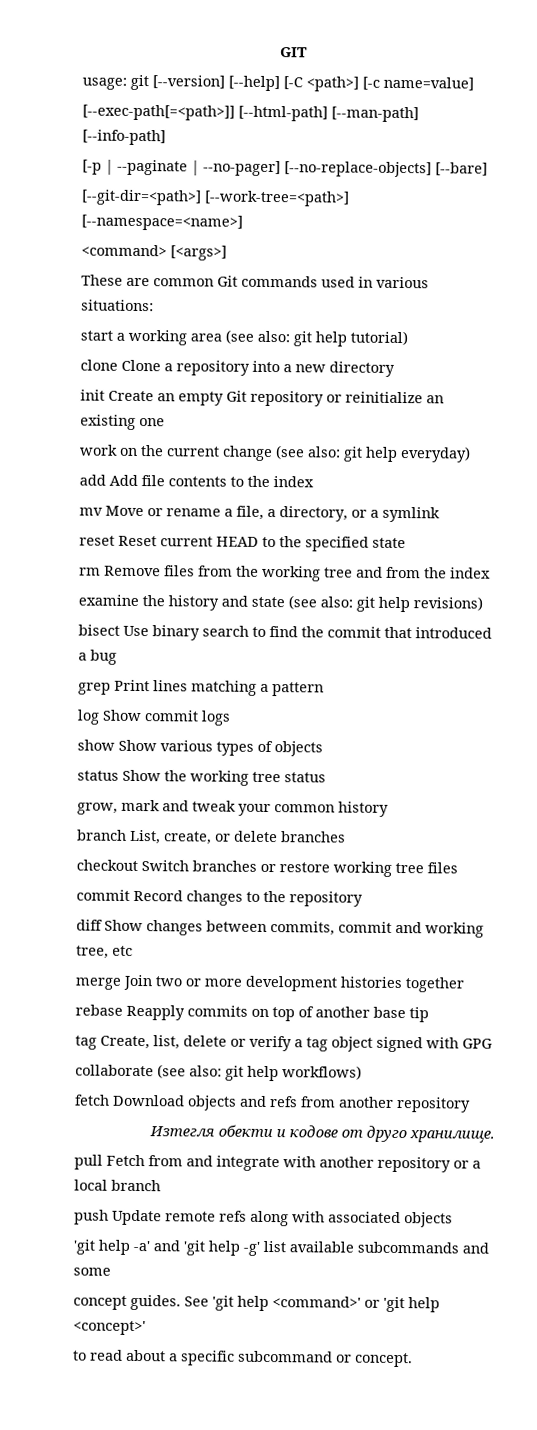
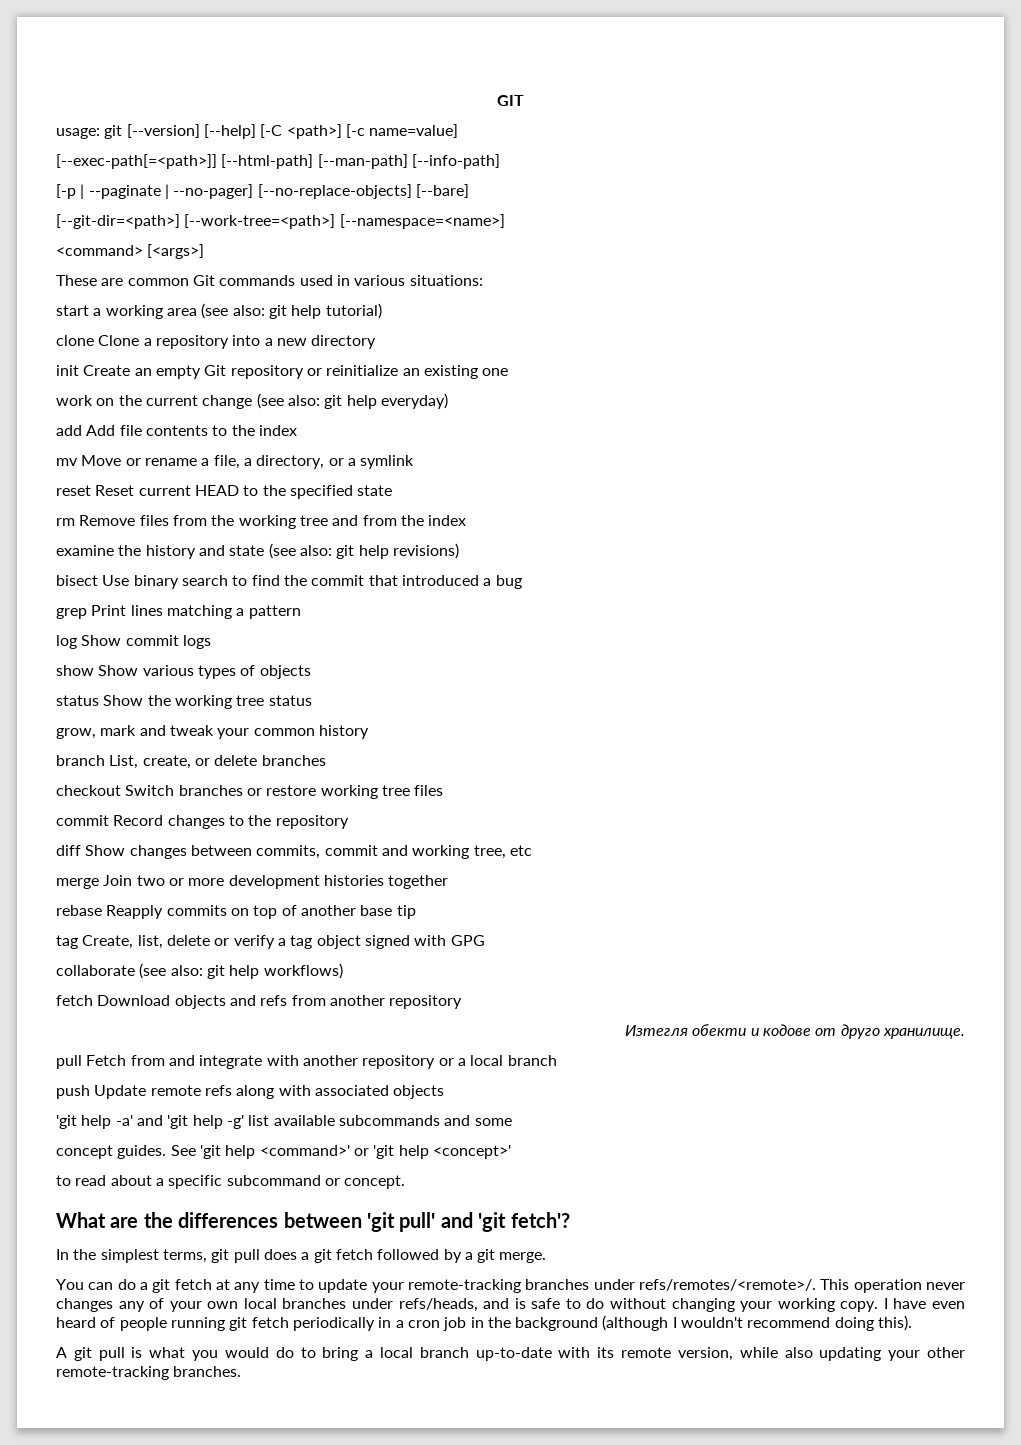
(413, 1360) none -> [56,1212,570,1232] [56,1249,547,1263] [56,1279,966,1293] [56,1298,965,1312] [56,1315,913,1331] [56,1347,966,1361] [56,1366,242,1380] // What are the differences between 'git pull' and 'git fetch'? // In the simplest terms, git pull does a git fetch followed by a git merge. // You can do a git fetch at any time to update your remote-tracking branches under refs/remotes/<remote>/. This operation never changes any of your own local branches under refs/heads, and is safe to do without changing your working copy. I have even heard of people running git fetch periodically in a cron job in the background (although I wouldn't recommend doing this). // A git pull is what you would do to bring a local branch up-to-date with its remote version, while also updating your other remote-tracking branches.

